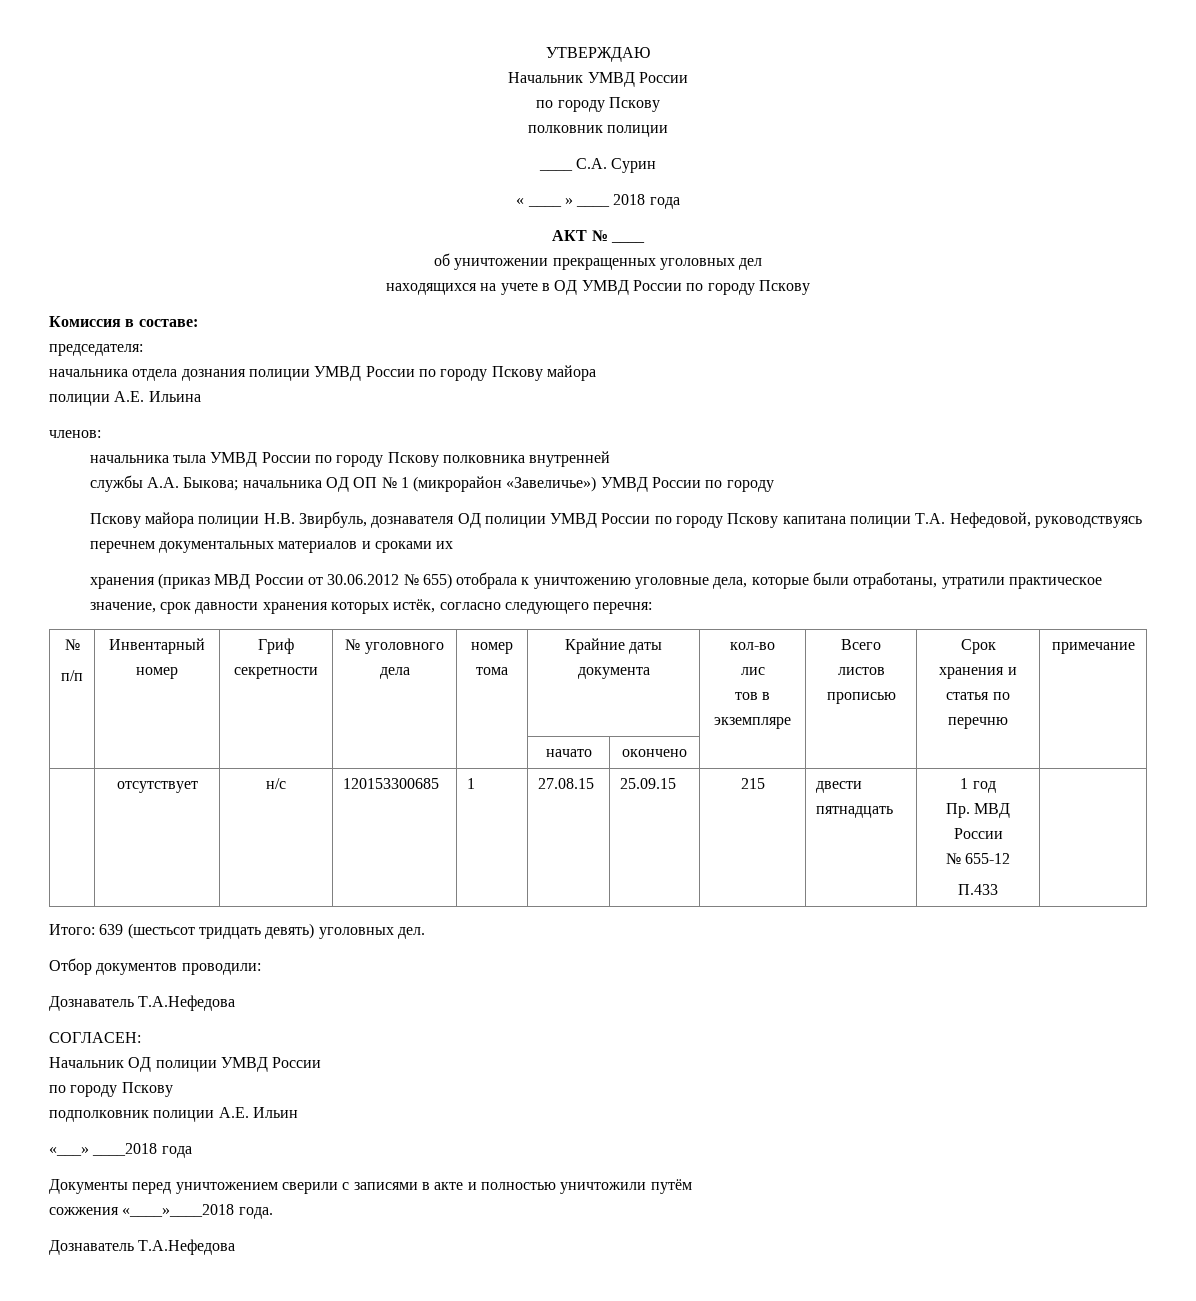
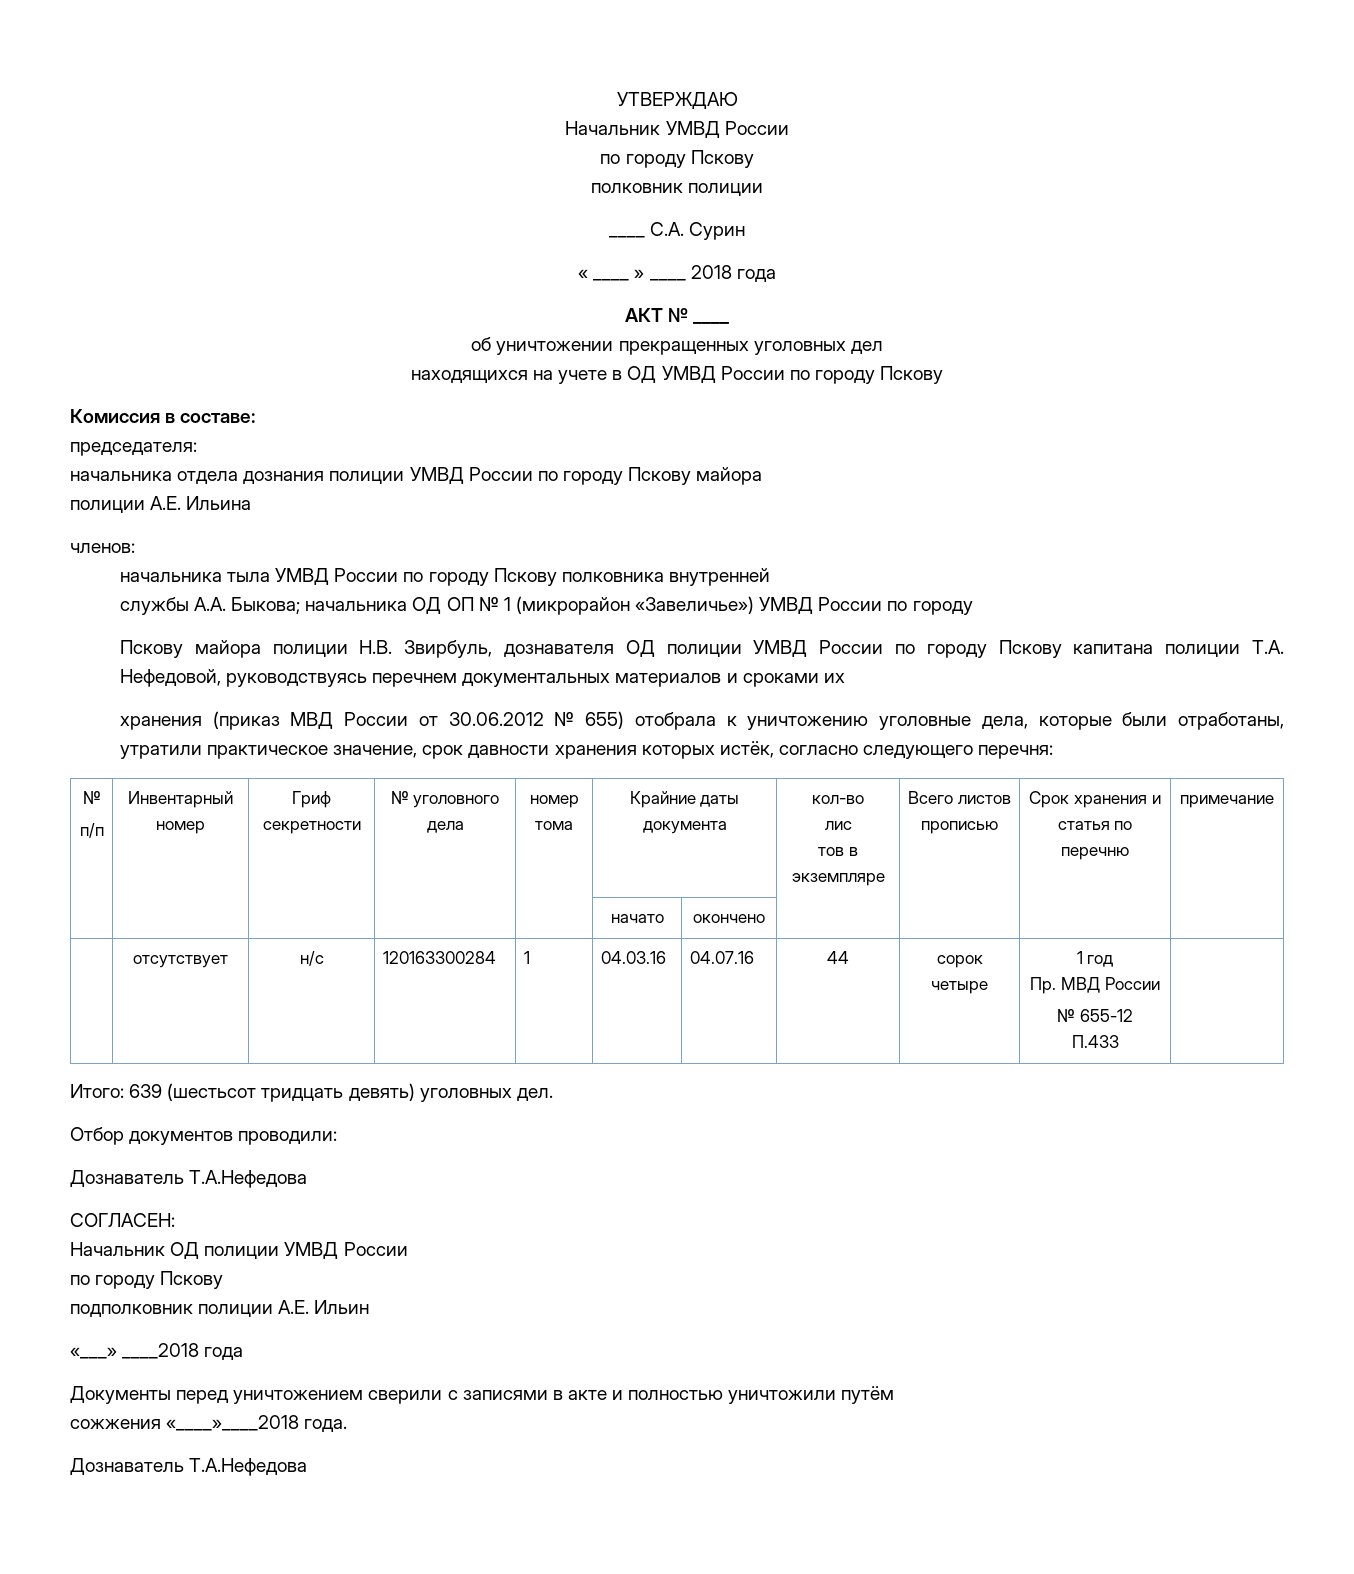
[343,778,440,789] [467,778,476,789] [538,778,595,789] [620,778,677,789] [740,778,765,789] [816,781,863,793] [816,806,894,818] 120153300685 | 1 | 27.08.15 | 25.09.15 | 215 | двести пятнадцать -> [382,951,496,964] [523,951,530,964] [600,951,666,964] [689,951,754,964] [827,951,849,964] [936,955,983,968] [931,981,988,994] 120163300284 | 1 | 04.03.16 | 04.07.16 | 44 | сорок четыре

